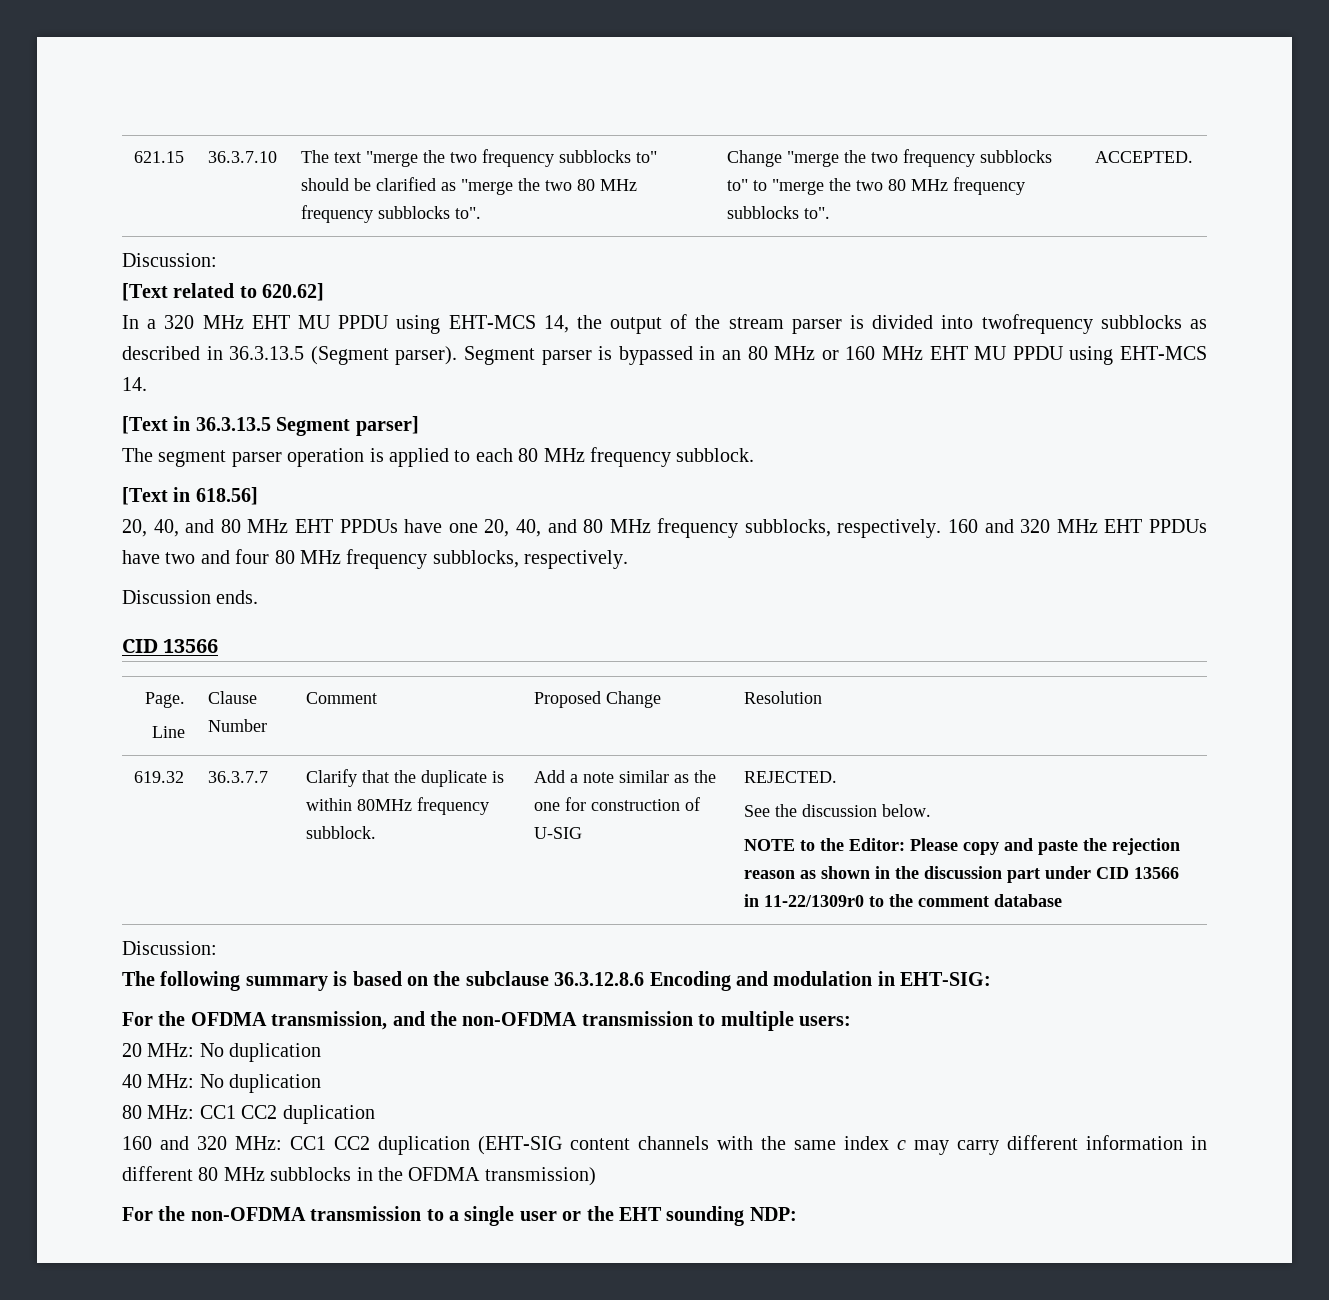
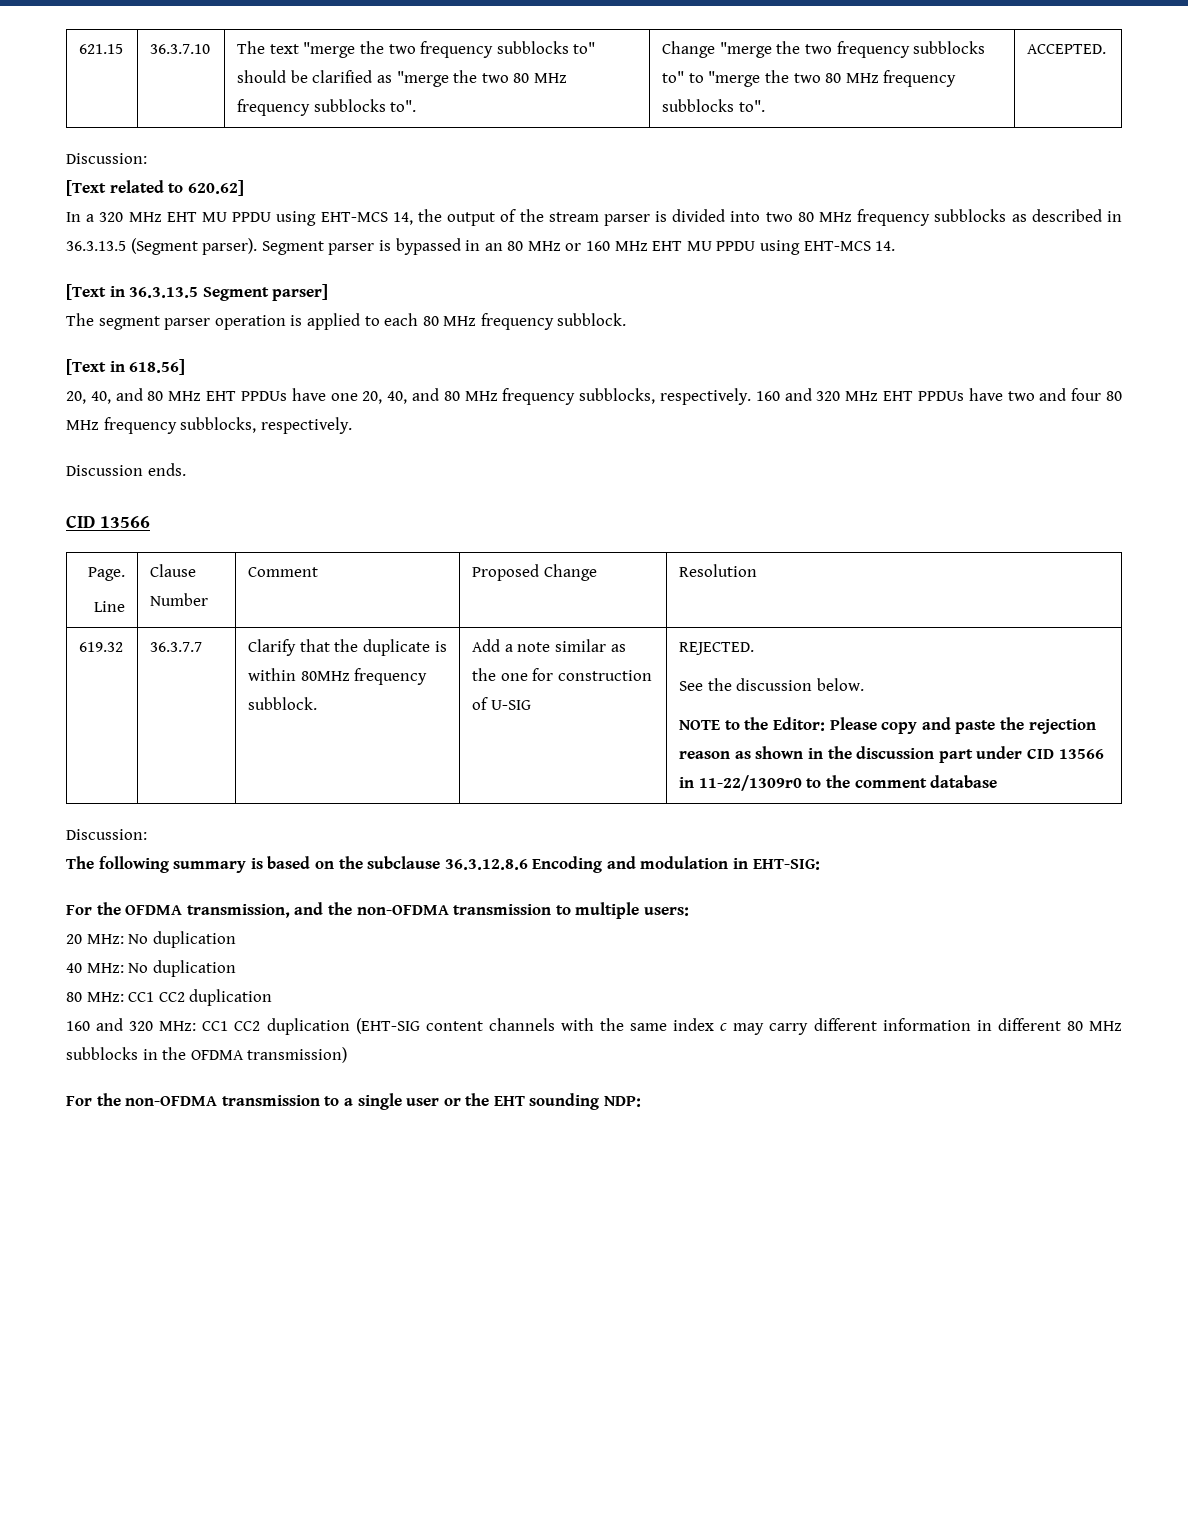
[981,314,1093,334] twofrequency -> [765,209,931,226] two 80 MHz frequency

